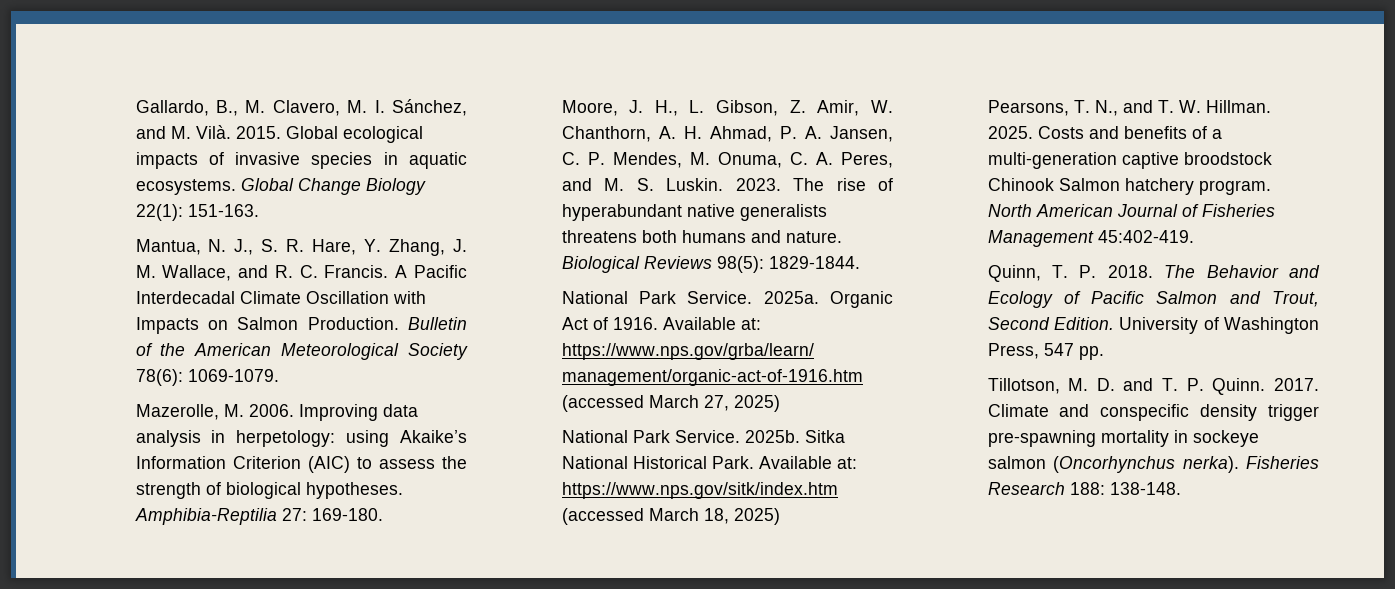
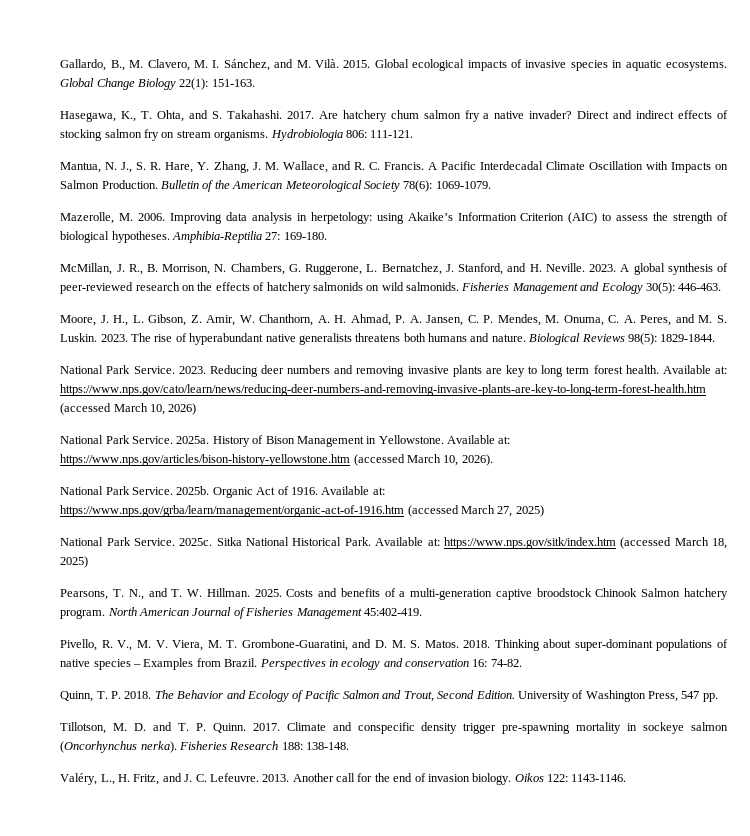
(259, 210) none -> [60,110,729,122] [60,129,414,141] // Hasegawa, K., T. Ohta, and S. Takahashi. 2017. Are hatchery chum salmon fry a native invader? Direct and indirect effects of stocking salmon fry on stream organisms. Hydrobiologia 806: 111-121.
(383, 514) none -> [60,263,728,275] [60,282,722,294] // McMillan, J. R., B. Morrison, N. Chambers, G. Ruggerone, L. Bernatchez, J. Stanford, and H. Neville. 2023. A global synthesis of peer-reviewed research on the effects of hatchery salmonids on wild salmonids. Fisheries Management and Ecology 30(5): 446-463.
[763,291,819,304] 2025a. -> [178,365,728,377] [60,384,707,396] [60,403,197,415] [60,435,511,447] [60,454,493,466] [60,486,210,495] 2023. Reducing deer numbers and removing invasive plants are key to long term forest health. Available at: https://www.nps.gov/cato/learn/news/reducing-deer-numbers-and-removing-invasive-plants-are-key-to-long-term-forest-health.htm (accessed March 10, 2026) // National Park Service. 2025a. History of Bison Management in Yellowstone. Available at: https://www.nps.gov/articles/bison-history-yellowstone.htm (accessed March 10, 2026). // National Park Service. 2025b.
[744,430,800,443] 2025b. -> [179,538,213,546] 2025c.
(1194, 236) none -> [60,639,728,651] [60,658,522,670] // Pivello, R. V., M. V. Viera, M. T. Grombone-Guaratini, and D. M. S. Matos. 2018. Thinking about super-dominant populations of native species – Examples from Brazil. Perspectives in ecology and conservation 16: 74-82.
(1181, 488) none -> [60,773,627,785] // Valéry, L., H. Fritz, and J. C. Lefeuvre. 2013. Another call for the end of invasion biology. Oikos 122: 1143-1146.

